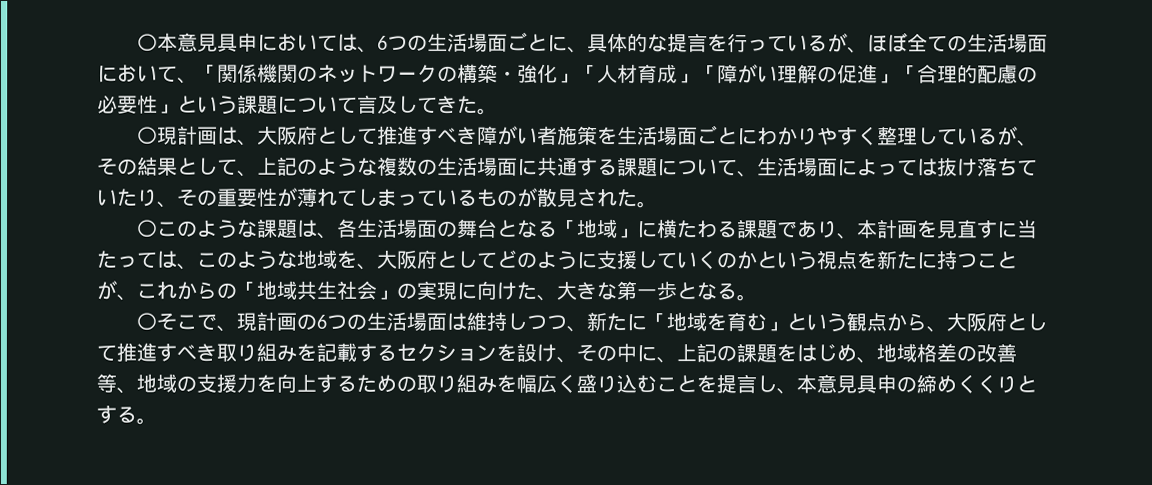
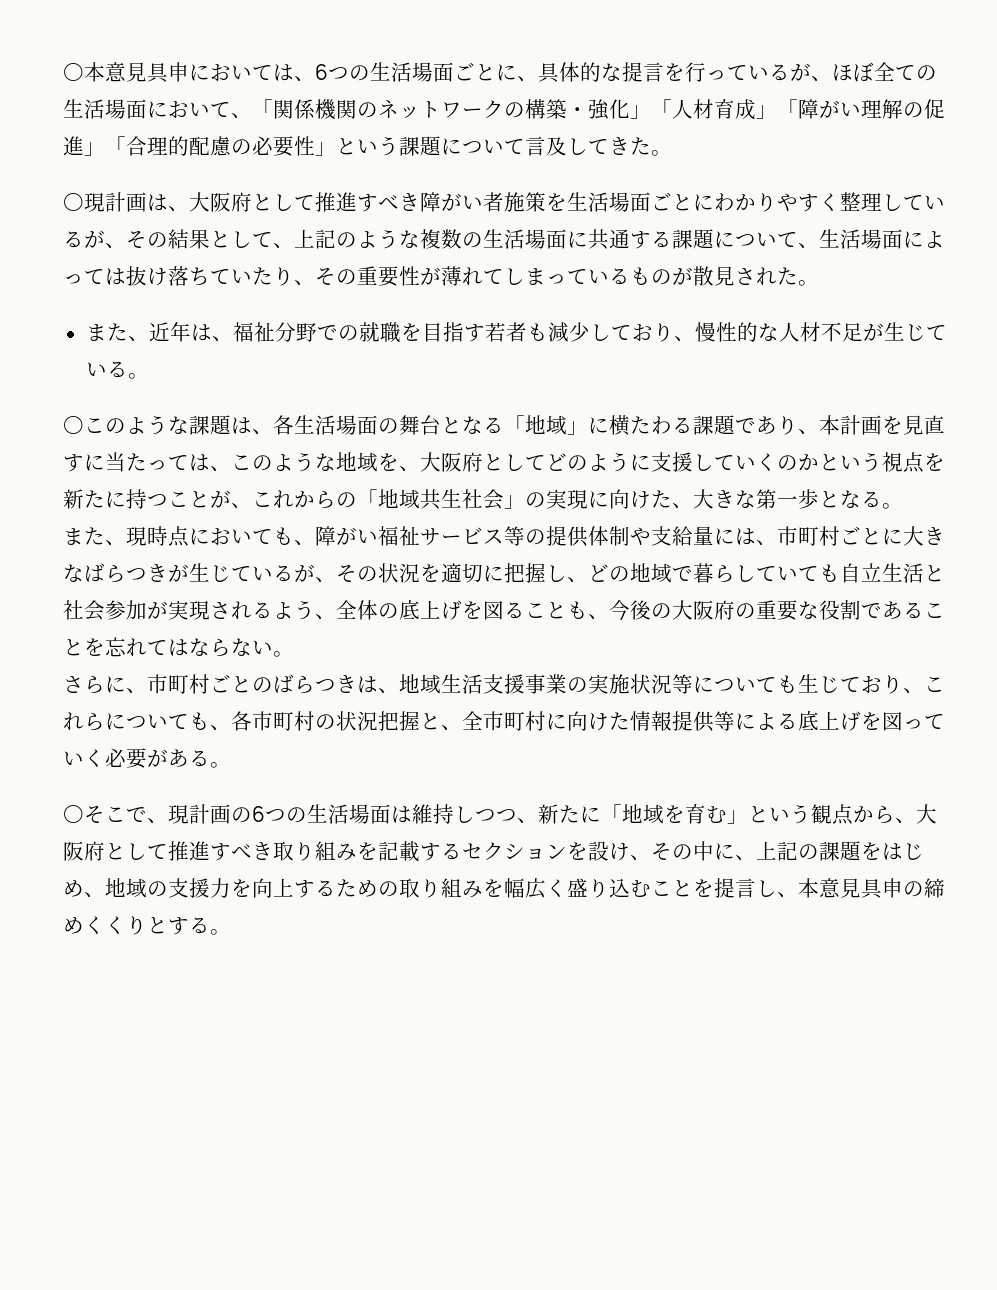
(658, 205) none -> [85,322,947,343] [85,361,149,379] // また、近年は、福祉分野での就職を目指す若者も減少しており、慢性的な人材不足が生じている。
(757, 298) none -> [63,526,945,547] [63,563,945,583] [63,600,945,621] [63,637,294,657] [63,674,945,694] [63,711,945,732] [63,748,231,769] // また、現時点においても、障がい福祉サービス等の提供体制や支給量には、市町村ごとに大きなばらつきが生じているが、その状況を適切に把握し、どの地域で暮らしていても自立生活と社会参加が実現されるよう、全体の底上げを図ることも、今後の大阪府の重要な役割であることを忘れてはならない。 // さらに、市町村ごとのばらつきは、地域生活支援事業の実施状況等についても生じており、これらについても、各市町村の状況把握と、全市町村に向けた情報提供等による底上げを図っていく必要がある。
[916,343,1017,363] [96,373,177,394] 格差の改善等、地域 -> (147, 888) none

